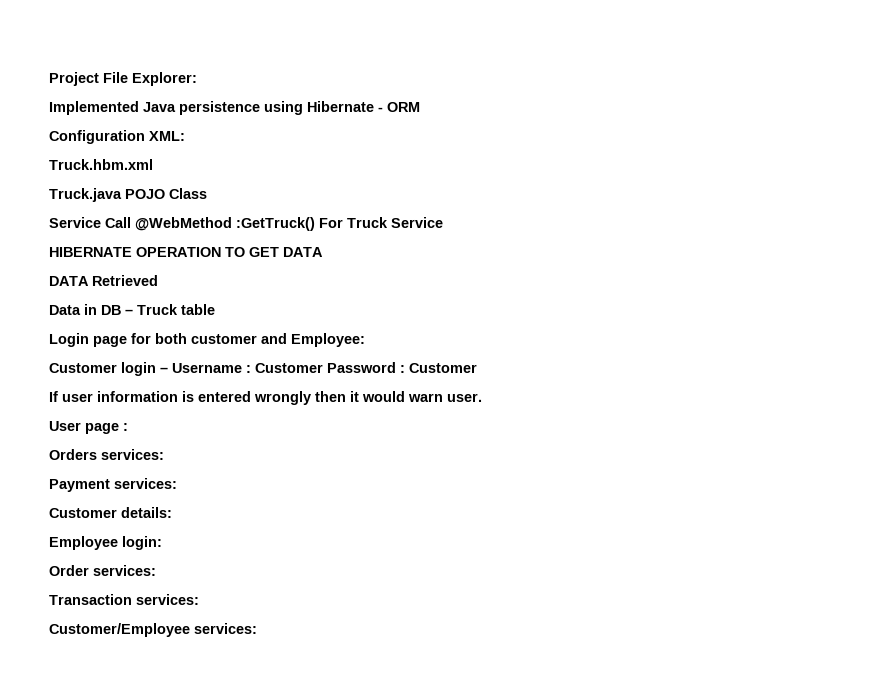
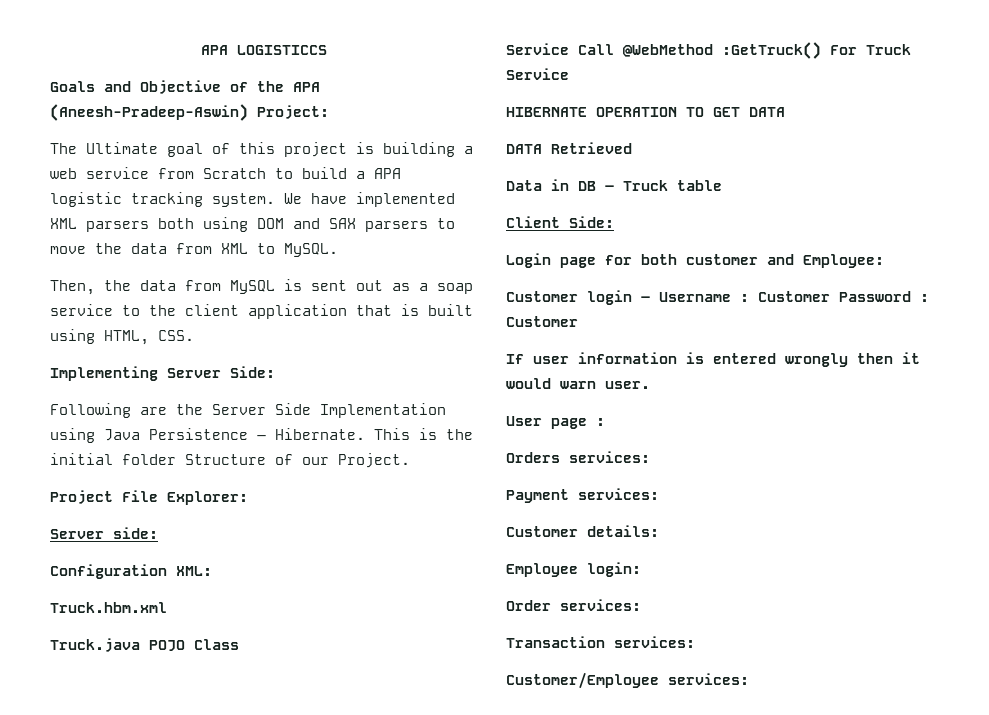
[49,72,197,86] [49,101,420,115] Project File Explorer: // Implemented Java persistence using Hibernate - ORM -> [201,45,327,55] [50,80,320,94] [50,104,329,121] [50,142,473,157] [50,167,401,179] [50,192,455,207] [50,217,455,232] [50,243,338,257] [50,279,473,295] [50,304,473,319] [50,329,194,345] [50,366,275,381] [50,403,446,418] [50,428,473,443] [50,453,410,468] [50,490,248,505] [50,527,158,539] APA LOGISTICCS // Goals and Objective of the APA (Aneesh-Pradeep-Aswin) Project: // The Ultimate goal of this project is building a web service from Scratch to build a APA logistic tracking system. We have implemented XML parsers both using DOM and SAX parsers to move the data from XML to MySQL. // Then, the data from MySQL is sent out as a soap service to the client application that is built using HTML, CSS. // Implementing Server Side: // Following are the Server Side Implementation using Java Persistence – Hibernate. This is the initial folder Structure of our Project. // Project File Explorer: // Server side:
(215, 309) none -> [506,216,614,228] // Client Side:

